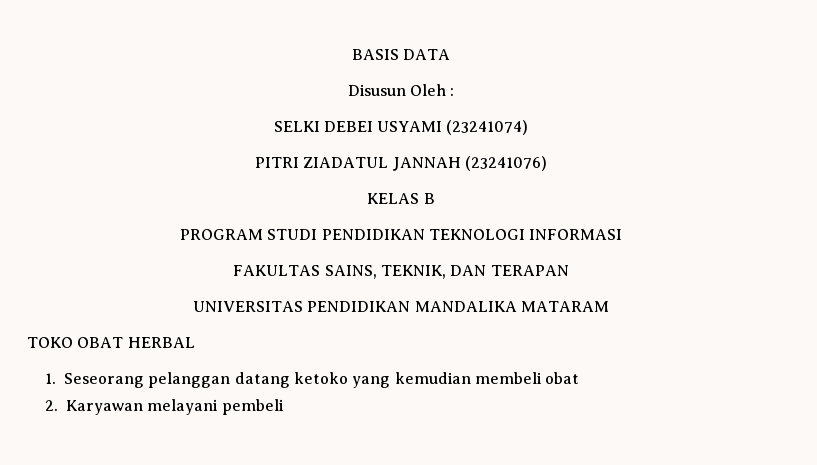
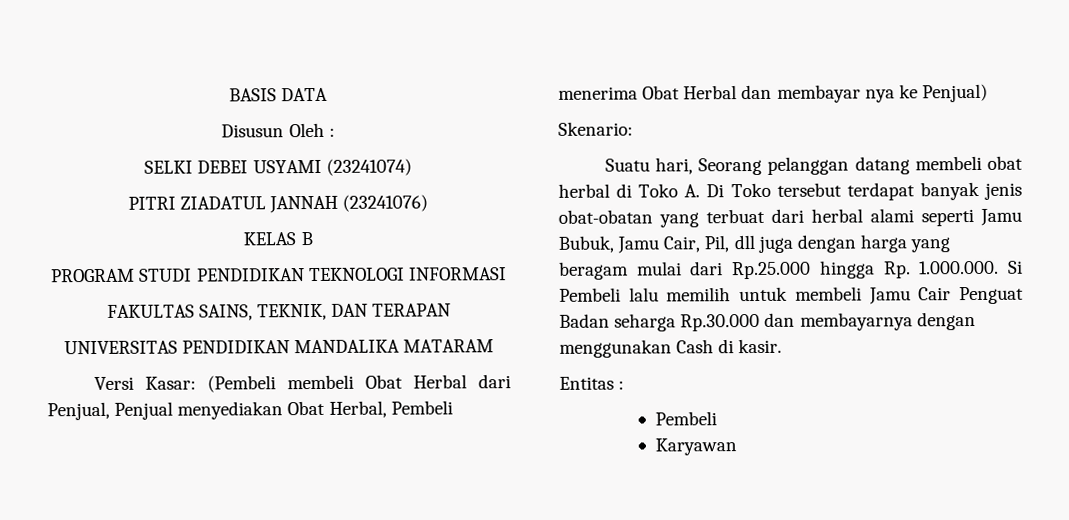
[27,337,195,348] [45,372,580,388] [45,399,284,415] TOKO OBAT HERBAL // 1. Seseorang pelanggan datang ketoko yang kemudian membeli obat // 2. Karyawan melayani pembeli -> [93,374,511,393] [47,400,453,421] [558,83,988,103] [558,121,633,136] [604,155,1023,176] [558,181,1022,201] [558,208,1022,228] [558,234,951,254] [559,260,1023,280] [559,286,1024,305] [559,312,976,332] [559,338,783,358] [559,376,625,390] [654,411,717,426] [654,438,737,456] Versi Kasar: (Pembeli membeli Obat Herbal dari Penjual, Penjual menyediakan Obat Herbal, Pembeli menerima Obat Herbal dan membayar nya ke Penjual) // Skenario: // Suatu hari, Seorang pelanggan datang membeli obat herbal di Toko A. Di Toko tersebut terdapat banyak jenis obat-obatan yang terbuat dari herbal alami seperti Jamu Bubuk, Jamu Cair, Pil, dll juga dengan harga yang beragam mulai dari Rp.25.000 hingga Rp. 1.000.000. Si Pembeli lalu memilih untuk membeli Jamu Cair Penguat Badan seharga Rp.30.000 dan membayarnya dengan menggunakan Cash di kasir. // Entitas : // Pembeli // Karyawan

